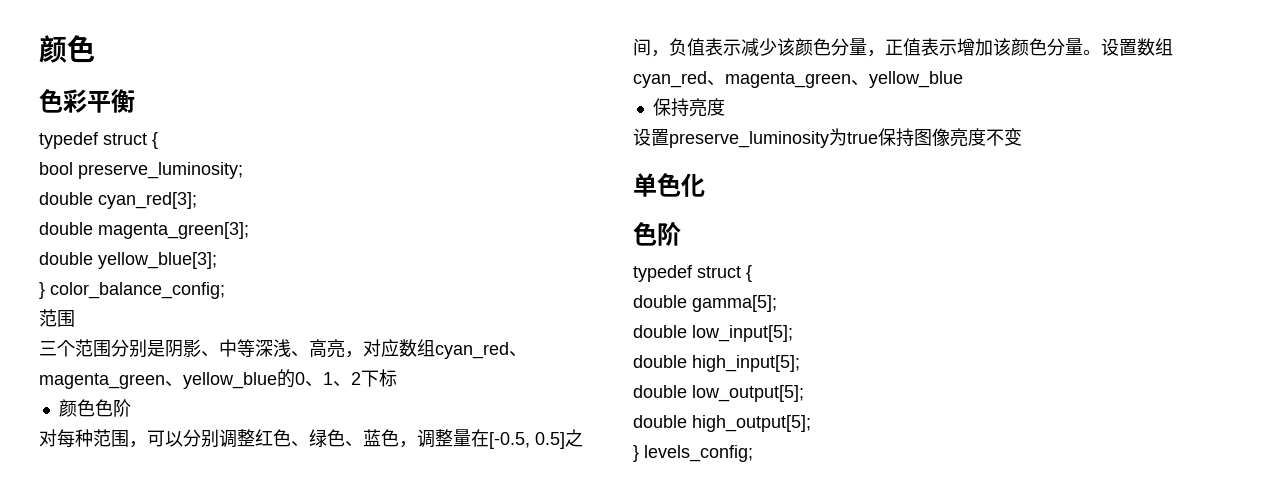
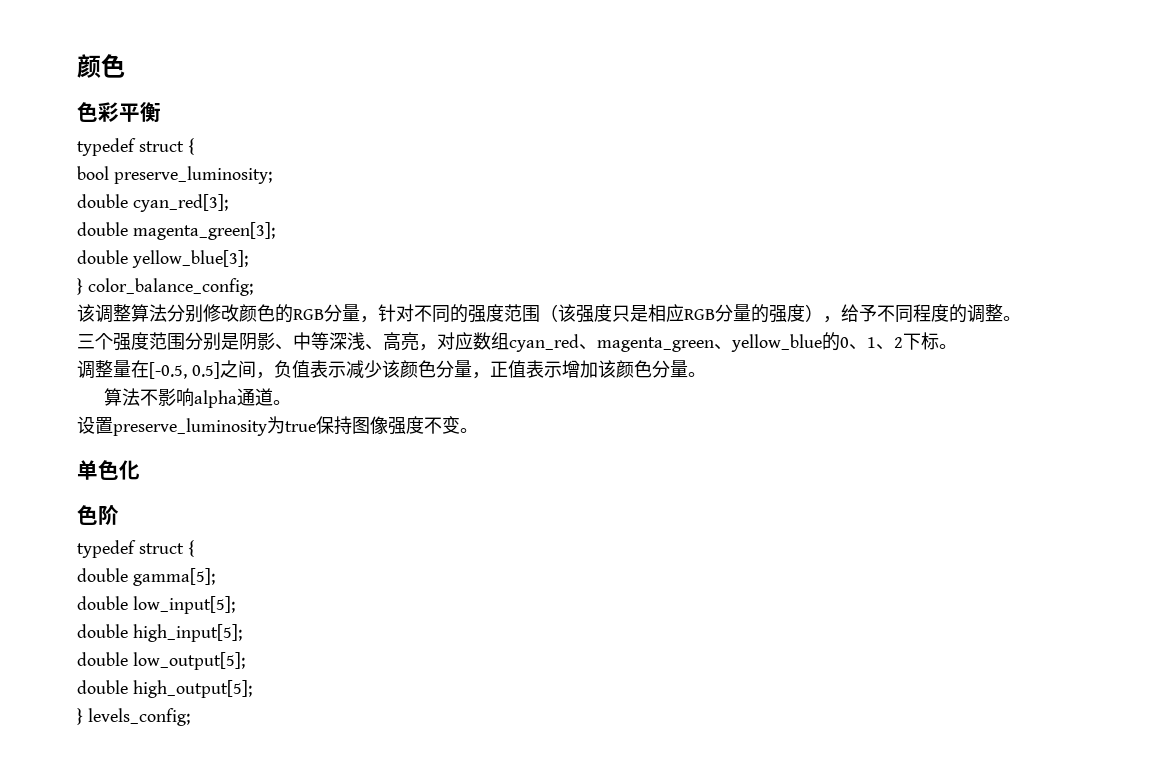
[39,309,75,327] 范围 -> [77,304,1021,323] 该调整算法分别修改颜色的RGB分量，针对不同的强度范围（该强度只是相应RGB分量的强度），给予不同程度的调整。
(75, 348) none -> [113,332,149,351] 强度
[58,399,131,417] [39,429,417,448] // 颜色色阶 // 对每种范围，可以分别调整红色、绿色、蓝色， -> [939,344,957,349] 。 //
[1101,38,1173,56] [633,71,963,88] [652,98,725,117] 设置数组cyan_red、magenta_green、yellow_blue // 保持亮度 -> [103,388,291,408] // 算法不影响alpha通道。
[950,128,968,147] 亮 -> [388,417,406,435] 强
(1022, 137) none -> [460,428,478,433] 。

